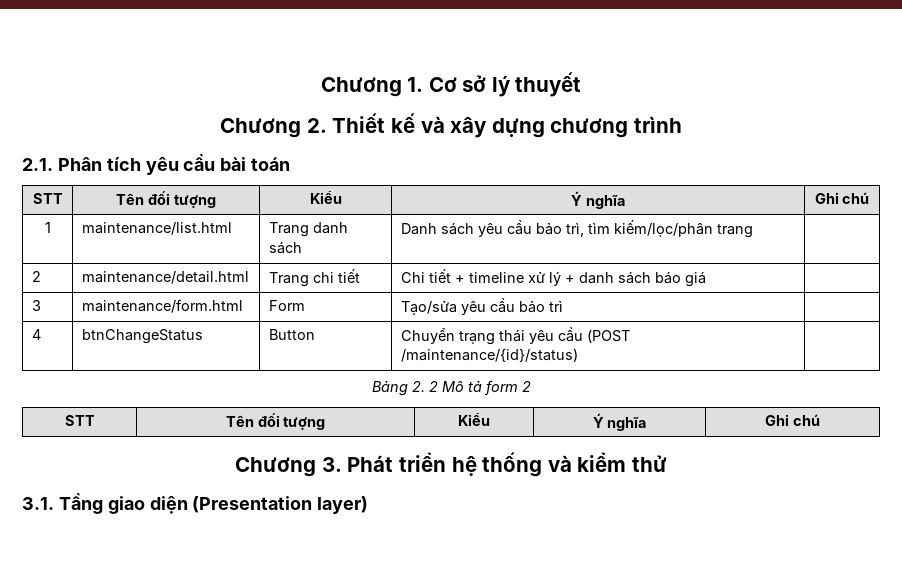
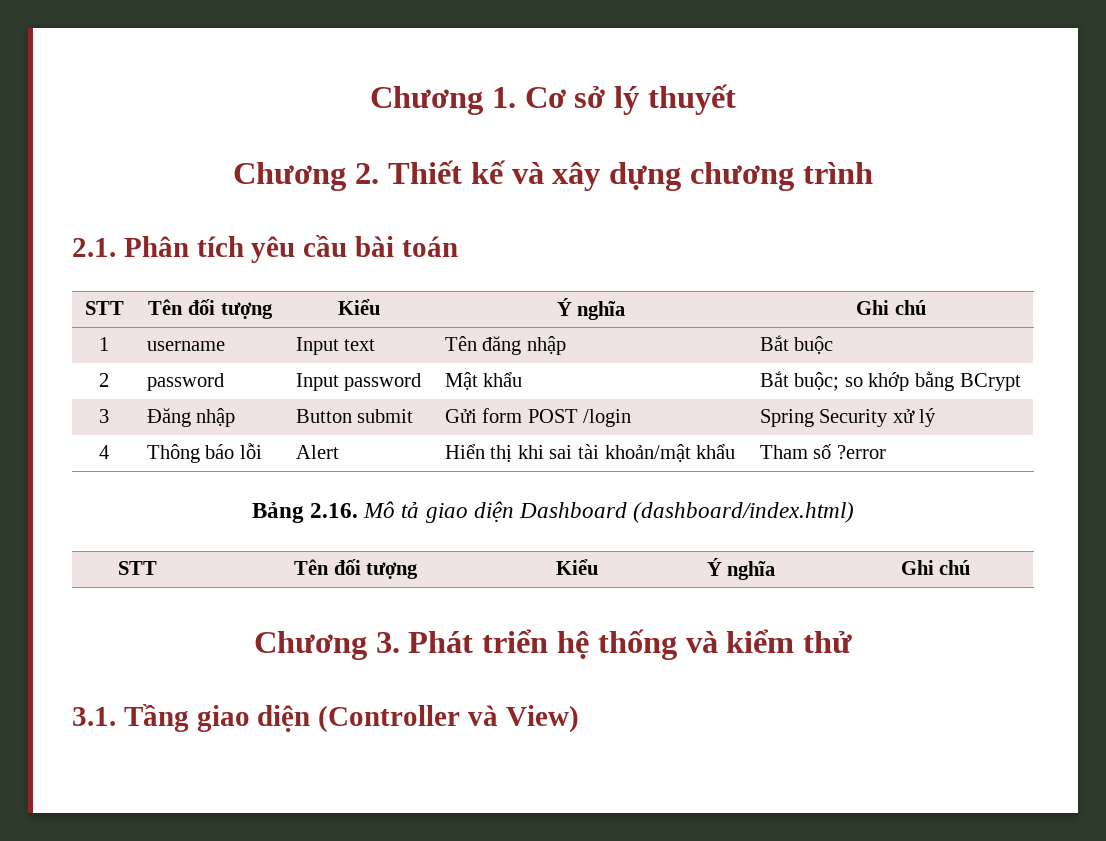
[81,222,232,235] [268,222,348,237] [268,241,302,254] [400,220,753,238] [31,271,41,282] [81,271,249,284] [268,269,360,287] [400,269,706,287] [31,300,41,311] [81,299,243,313] [268,300,305,311] [400,298,563,315] [31,329,41,340] [81,329,203,344] [268,329,315,340] [400,327,630,345] [400,348,578,362] [371,380,531,396] maintenance/list.html | Trang danh sách | Danh sách yêu cầu bảo trì, tìm kiếm/lọc/phân trang | // 2 | maintenance/detail.html | Trang chi tiết | Chi tiết + timeline xử lý + danh sách báo giá | // 3 | maintenance/form.html | Form | Tạo/sửa yêu cầu bảo trì | // 4 | btnChangeStatus | Button | Chuyển trạng thái yêu cầu (POST /maintenance/{id}/status) | // Bảng 2. 2 Mô tả form 2 -> [146,341,225,351] [295,337,376,355] [444,336,566,355] [759,335,834,354] [99,373,109,387] [146,373,224,391] [295,373,422,391] [444,372,523,390] [759,371,1021,391] [99,409,109,423] [146,408,236,427] [295,409,414,423] [444,408,632,427] [759,408,937,427] [99,445,109,459] [146,443,262,463] [295,445,339,459] [444,444,736,462] [759,444,886,459] [251,501,855,523] username | Input text | Tên đăng nhập | Bắt buộc // 2 | password | Input password | Mật khẩu | Bắt buộc; so khớp bằng BCrypt // 3 | Đăng nhập | Button submit | Gửi form POST /login | Spring Security xử lý // 4 | Thông báo lỗi | Alert | Hiển thị khi sai tài khoản/mật khẩu | Tham số ?error // Bảng 2.16. Mô tả giao diện Dashboard (dashboard/index.html)
[192,496,369,514] (Presentation layer) -> [318,705,579,733] (Controller và View)

